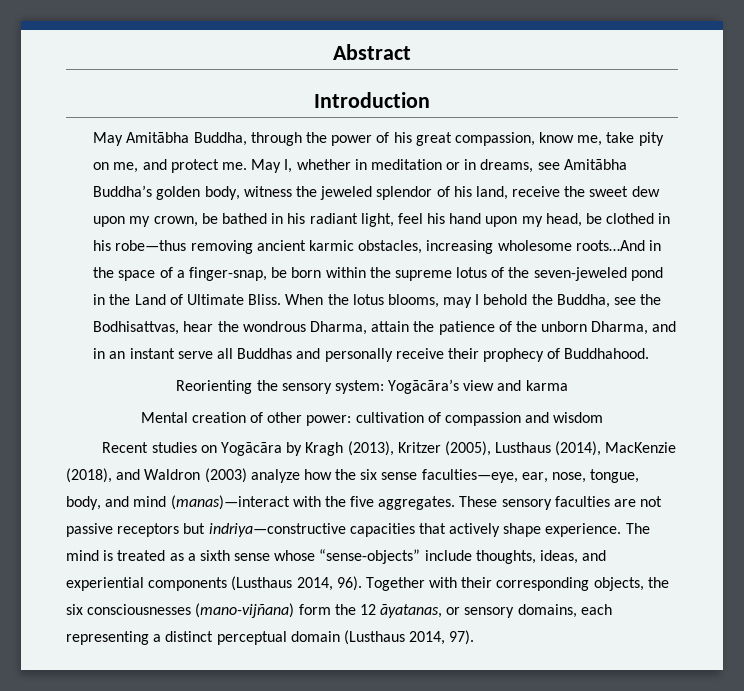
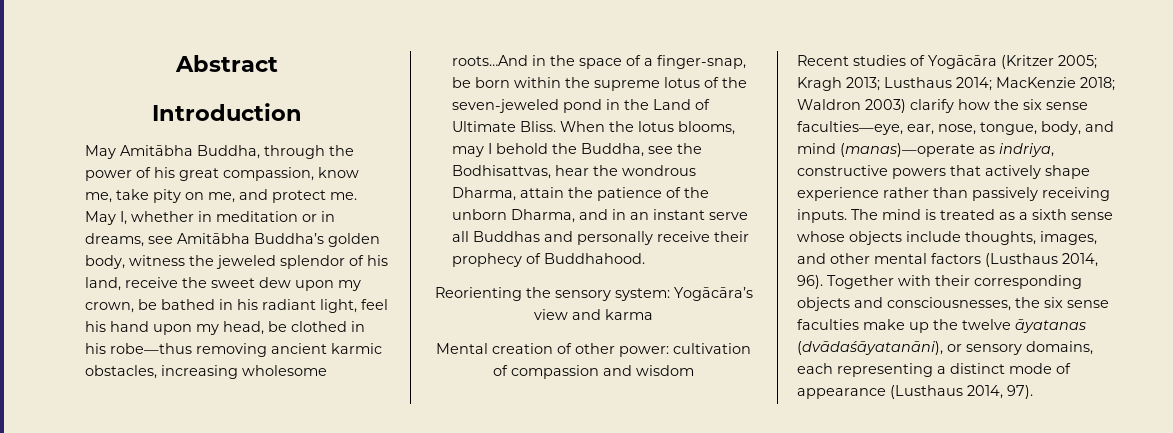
[200,441,677,456] [66,468,300,483] on Yogācāra by Kragh (2013), Kritzer (2005), Lusthaus (2014), MacKenzie (2018), and Waldron (2003) analyze -> [910,55,1097,69] [797,77,1115,91] [797,99,954,113] of Yogācāra (Kritzer 2005; Kragh 2013; Lusthaus 2014; MacKenzie 2018; Waldron 2003) clarify
[170,495,663,510] [66,523,622,537] (manas)—interact with the five aggregates. These sensory faculties are not passive receptors but indriya—constructive capacities that actively shape experience. -> [840,143,1054,157] [797,165,1090,179] [797,187,1110,201] [797,209,847,223] (manas)—operate as indriya, constructive powers that actively shape experience rather than passively receiving inputs.
[319,549,421,564] “sense-objects” -> [849,231,902,245] objects
[540,550,607,564] [66,577,228,591] ideas, and experiential components -> [1040,231,1097,245] [797,253,981,264] images, and other mental factors
[593,577,669,591] [66,603,443,618] objects, the six consciousnesses (mano-vijñana) form the 12 āyatanas, -> [797,297,1109,311] [797,319,1086,333] [797,341,943,355] objects and consciousnesses, the six sense faculties make up the twelve āyatanas (dvādaśāyatanāni),
[216,631,340,645] perceptual domain -> [1009,363,1071,374] [797,388,886,399] mode of appearance

